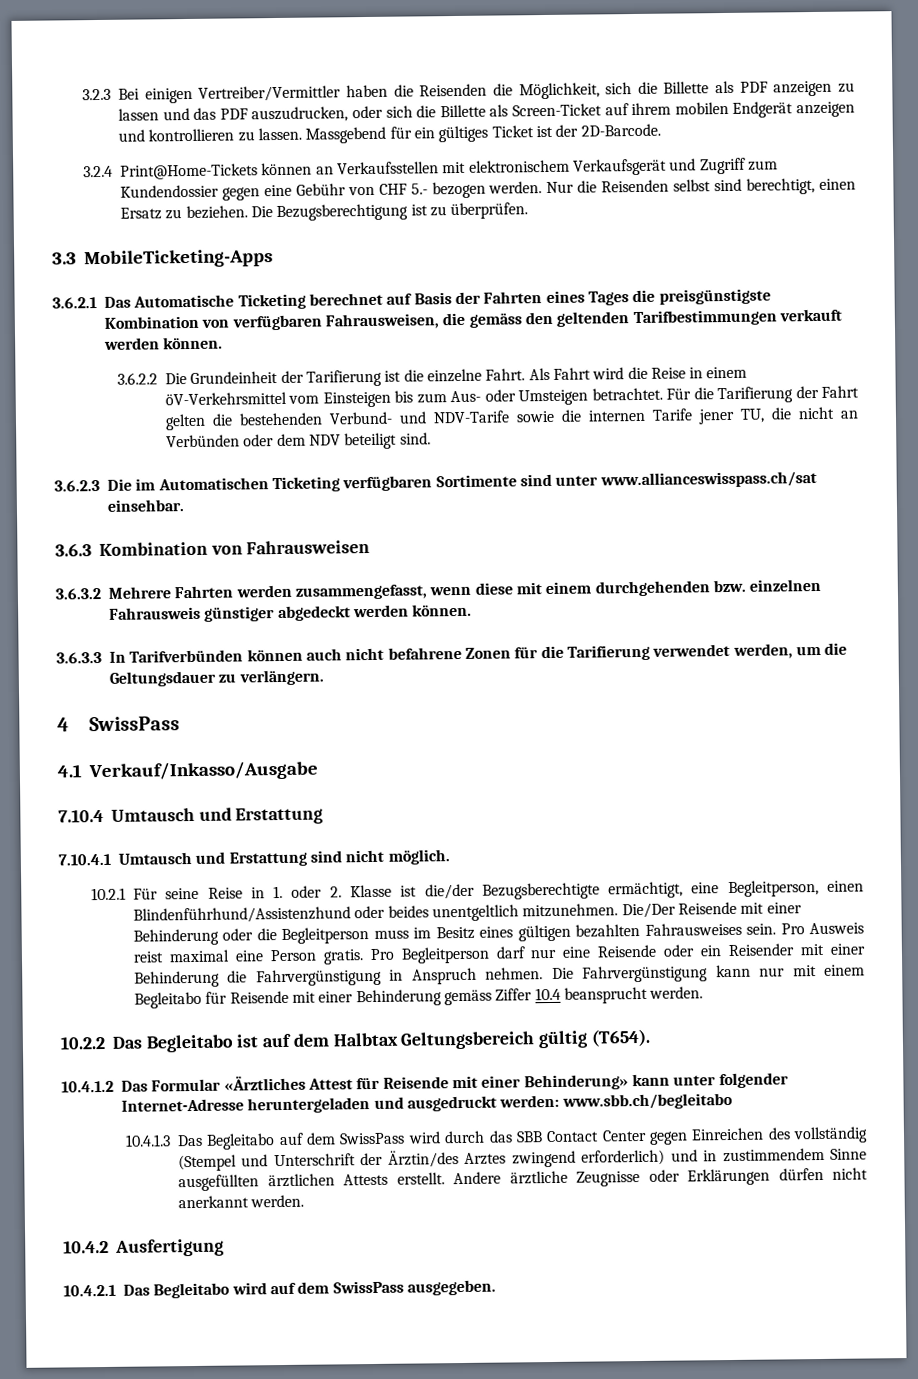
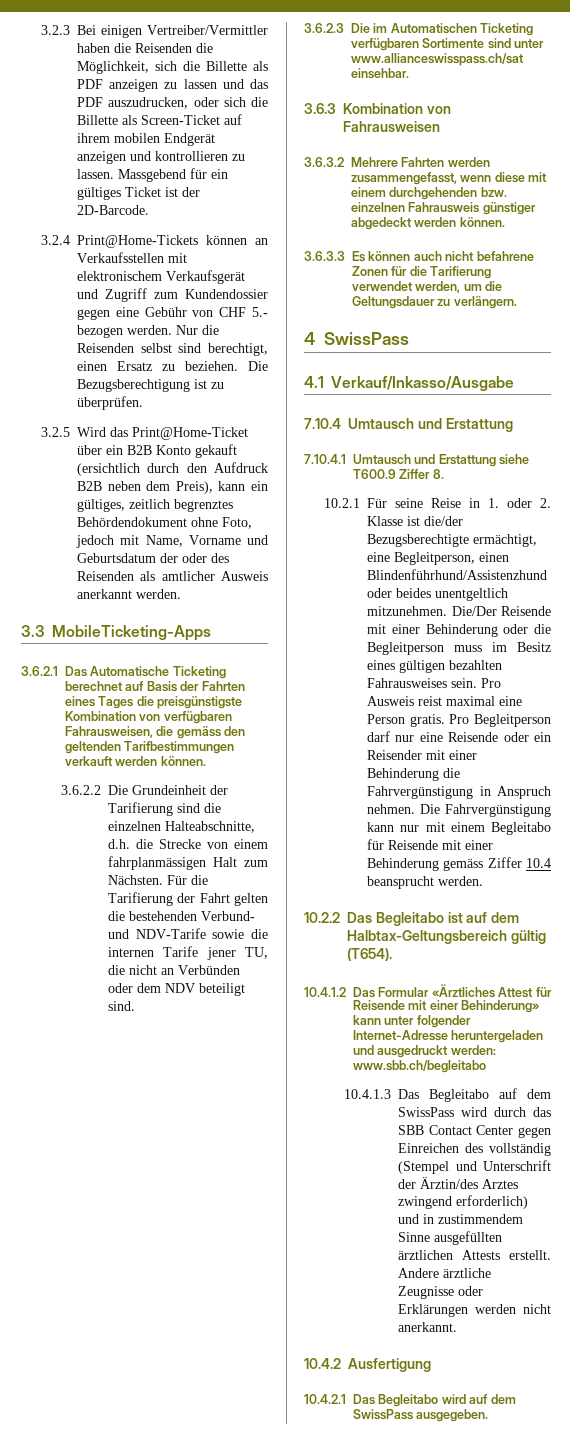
(529, 211) none -> [41,427,249,440] [77,444,238,458] [77,462,268,476] [77,481,268,494] [77,499,234,512] [77,517,253,529] [76,535,268,548] [77,553,230,563] [77,571,268,581] [77,589,182,599] // 3.2.5 Wird das Print@Home-Ticket über ein B2B Konto gekauft (ersichtlich durch den Aufdruck B2B neben dem Preis), kann ein gültiges, zeitlich begrenztes Behördendokument ohne Foto, jedoch mit Name, Vorname und Geburtsdatum der oder des Reisenden als amtlicher Ausweis anerkannt werden.
[384,366,748,383] [164,387,663,408] ist die einzelne Fahrt. Als Fahrt wird die Reise in einem öV-Verkehrsmittel vom Einsteigen bis zum Aus- oder Umsteigen betrachtet. -> [177,803,222,813] [108,821,256,833] [108,839,268,849] [108,856,268,870] [108,875,164,885] sind die einzelnen Halteabschnitte, d.h. die Strecke von einem fahrplanmässigen Halt zum Nächsten.
[109,649,244,663] In Tarifverbünden -> [352,251,365,262] Es
[309,849,450,865] sind nicht möglich. -> [499,454,530,465] [353,469,444,479] siehe T600.9 Ziffer 8.
[332,1031,536,1050] Halbtax Geltungsbereich -> [347,930,507,944] Halbtax-Geltungsbereich
[778,1167,868,1181] [177,1194,305,1209] dürfen nicht anerkannt werden. -> [475,1304,551,1314] [398,1322,458,1332] werden nicht anerkannt.

